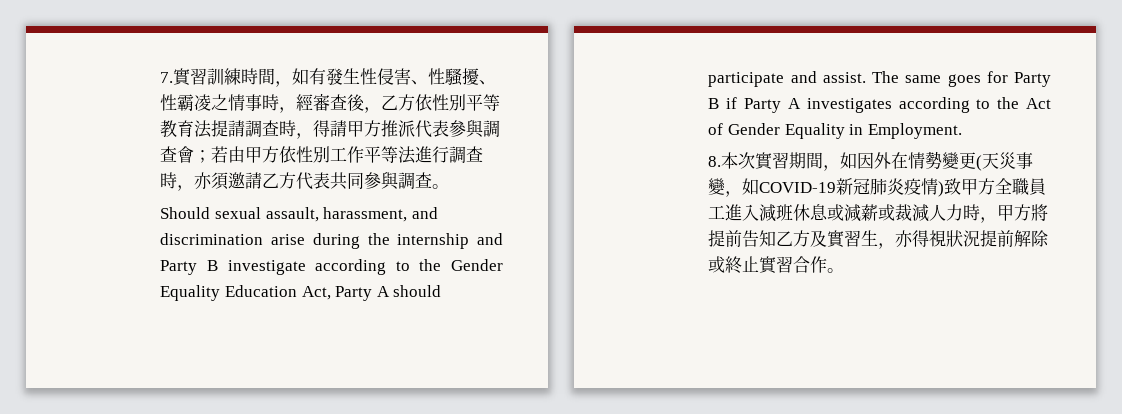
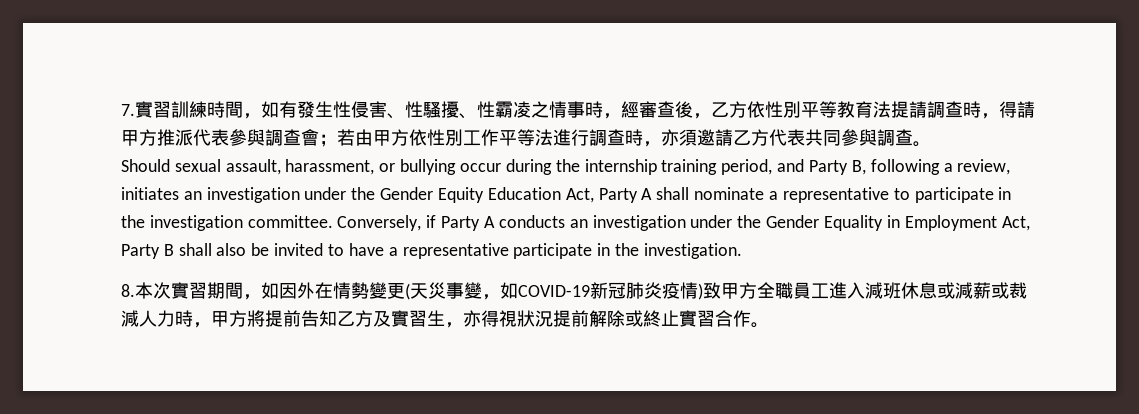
[411,207,438,219] [160,233,503,249] [160,259,503,275] [160,285,221,301] and discrimination arise during the internship and Party B investigate according to the Gender Equality -> [379,159,1011,175] [120,187,485,203] or bullying occur during the internship training period, and Party B, following a review, initiates an investigation under the Gender Equity
[393,285,442,297] [708,71,1051,87] [708,97,1051,113] [708,123,962,139] should participate and assist. The same goes for Party B if Party A investigates according to the Act of Gender Equality in Employment. -> [656,187,1012,203] [120,215,1030,231] [120,243,743,259] shall nominate a representative to participate in the investigation committee. Conversely, if Party A conducts an investigation under the Gender Equality in Employment Act, Party B shall also be invited to have a representative participate in the investigation.

